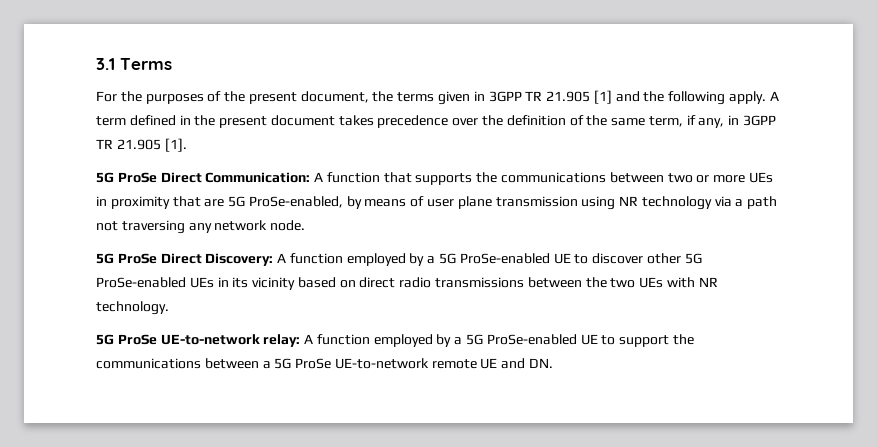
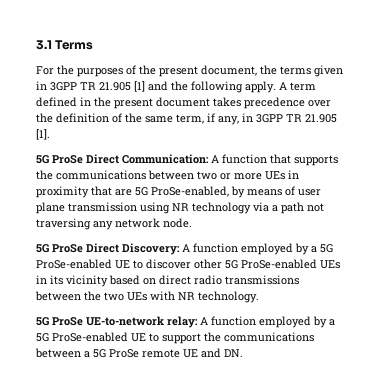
[334,358,429,369] UE-to-network -> (139, 353) none

